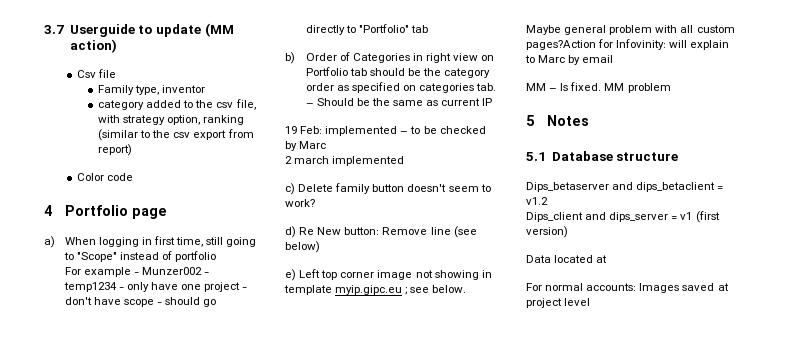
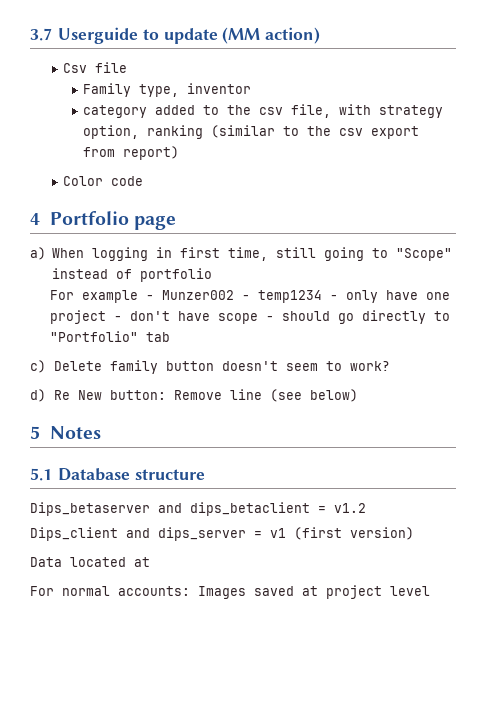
[285,52,495,64] [305,67,491,78] [305,82,497,93] [305,98,493,106] [285,126,486,136] [285,141,327,151] [285,156,405,166] // b) Order of Categories in right view on Portfolio tab should be the category order as specified on categories tab. – Should be the same as current IP // 19 Feb: implemented – to be checked by Marc // 2 march implemented -> (170, 337) none
[285,269,492,281] [284,285,467,295] [526,25,735,35] [526,39,730,50] [525,55,614,65] [526,82,671,93] // e) Left top corner image not showing in template myip.gipc.eu ; see below. Maybe general problem with all custom pages?Action for Infovinity: will explain to Marc by email // MM – Is fixed. MM problem -> (358, 395) none

